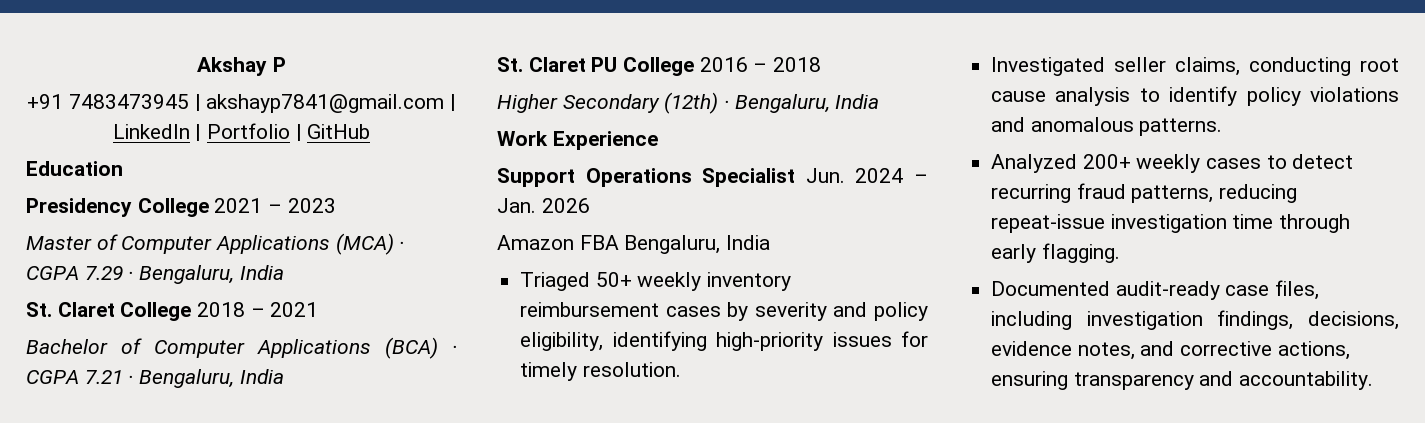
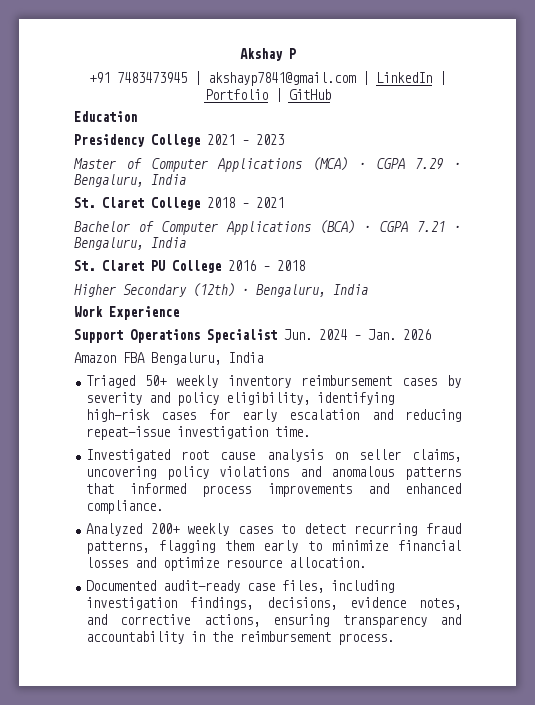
[716,331,928,351] [520,362,681,381] [991,57,1399,76] [991,86,1399,106] [991,117,1223,136] high-priority issues for timely resolution. // Investigated seller claims, conducting root cause analysis to identify policy violations and anomalous patterns. -> [86,409,461,422] [86,426,311,440] [86,449,461,462] [86,466,461,480] [86,483,461,497] [86,500,164,514] high-risk cases for early escalation and reducing repeat-issue investigation time. // Investigated root cause analysis on seller claims, uncovering policy violations and anomalous patterns that informed process improvements and enhanced compliance.
[1219,184,1298,203] [991,214,1351,233] [991,243,1120,263] reducing repeat-issue investigation time through early flagging. -> [159,540,461,553] [86,557,367,571] flagging them early to minimize financial losses and optimize resource allocation.
[1239,371,1374,390] accountability. -> [86,631,395,645] accountability in the reimbursement process.

